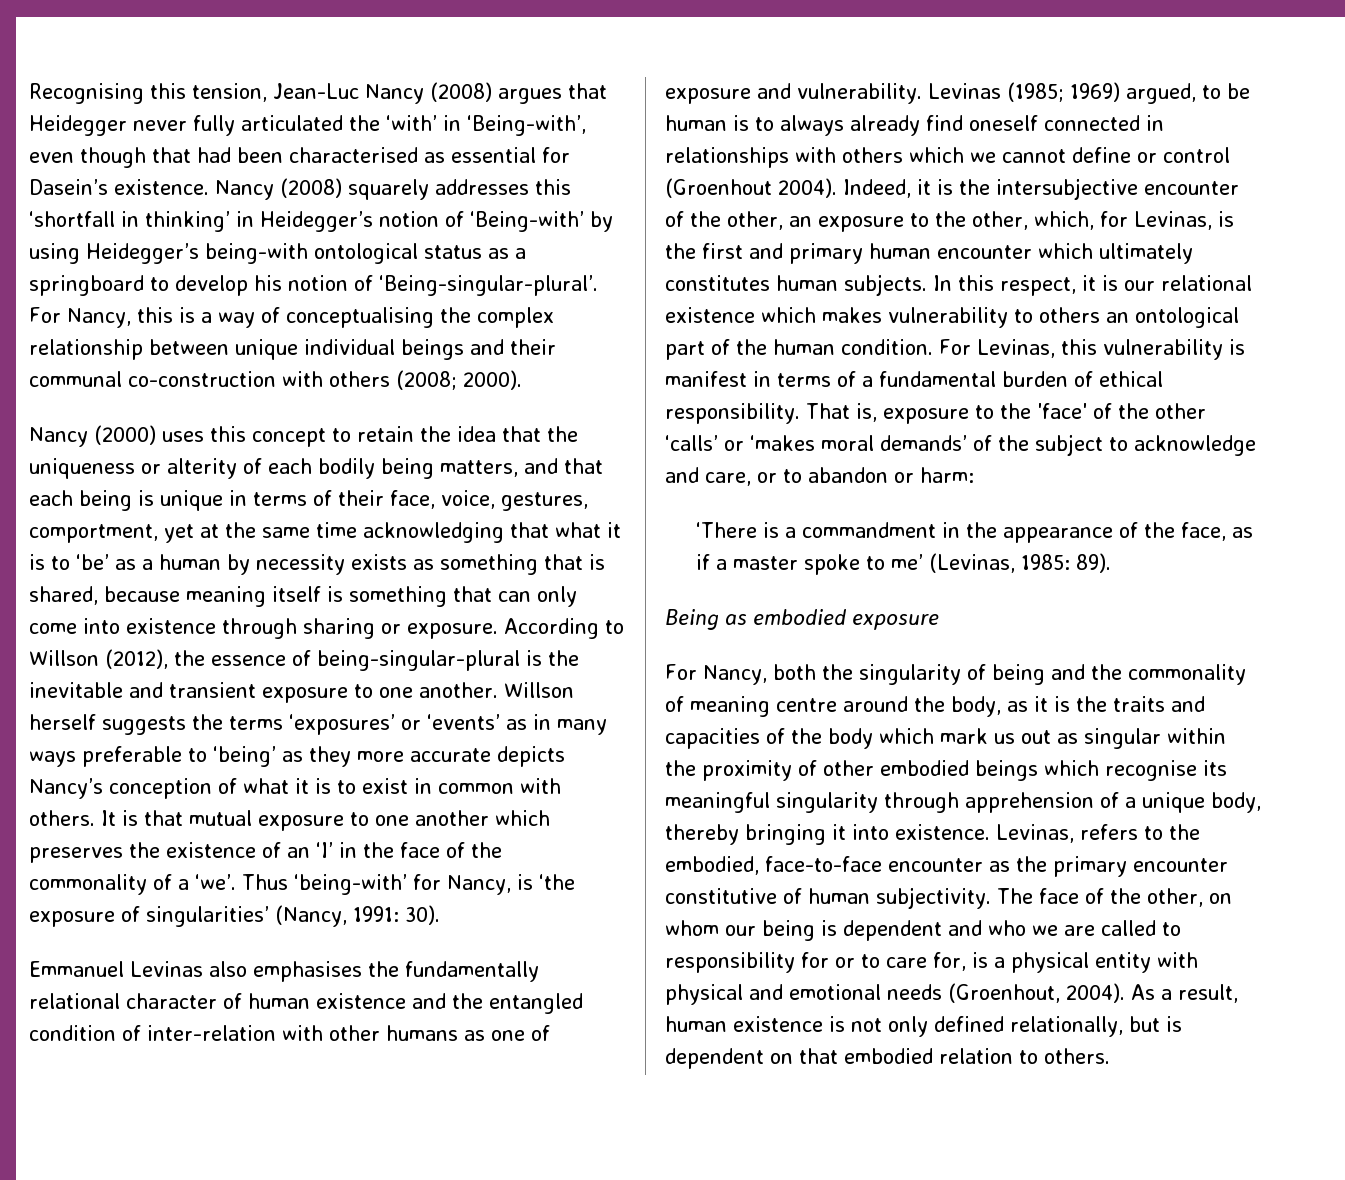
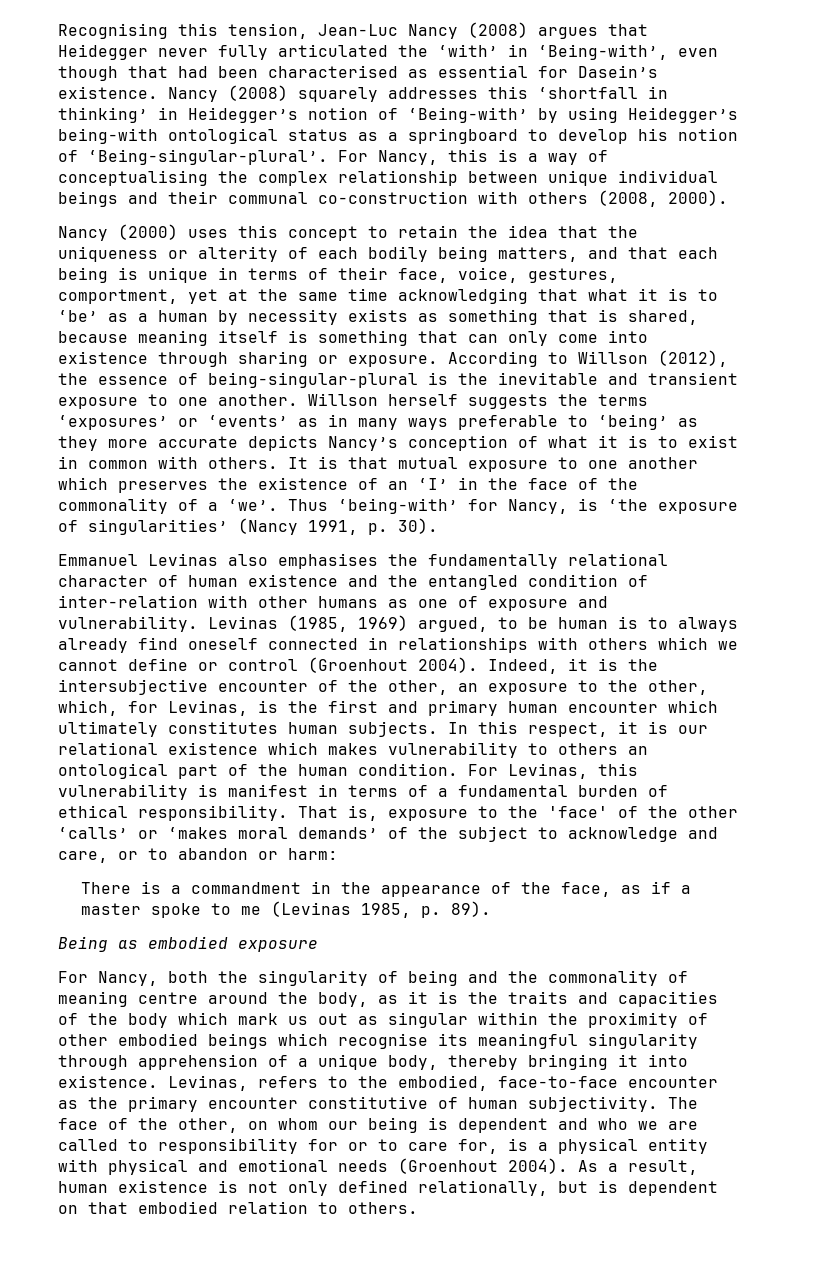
[396,370,457,390] (2008; -> [598,190,658,207] (2008,
[275,905,399,927] (Nancy, 1991: -> [238,518,388,535] (Nancy 1991, p.
[1006,82,1064,102] (1985; -> [288,615,348,632] (1985,
[695,522,757,538] ‘There -> [80,882,131,894] There
[890,553,1070,573] me’ (Levinas, 1985: -> [240,901,441,918] me (Levinas 1985, p.
[948,983,1060,1003] (Groenhout, -> [398,1158,498,1174] (Groenhout

